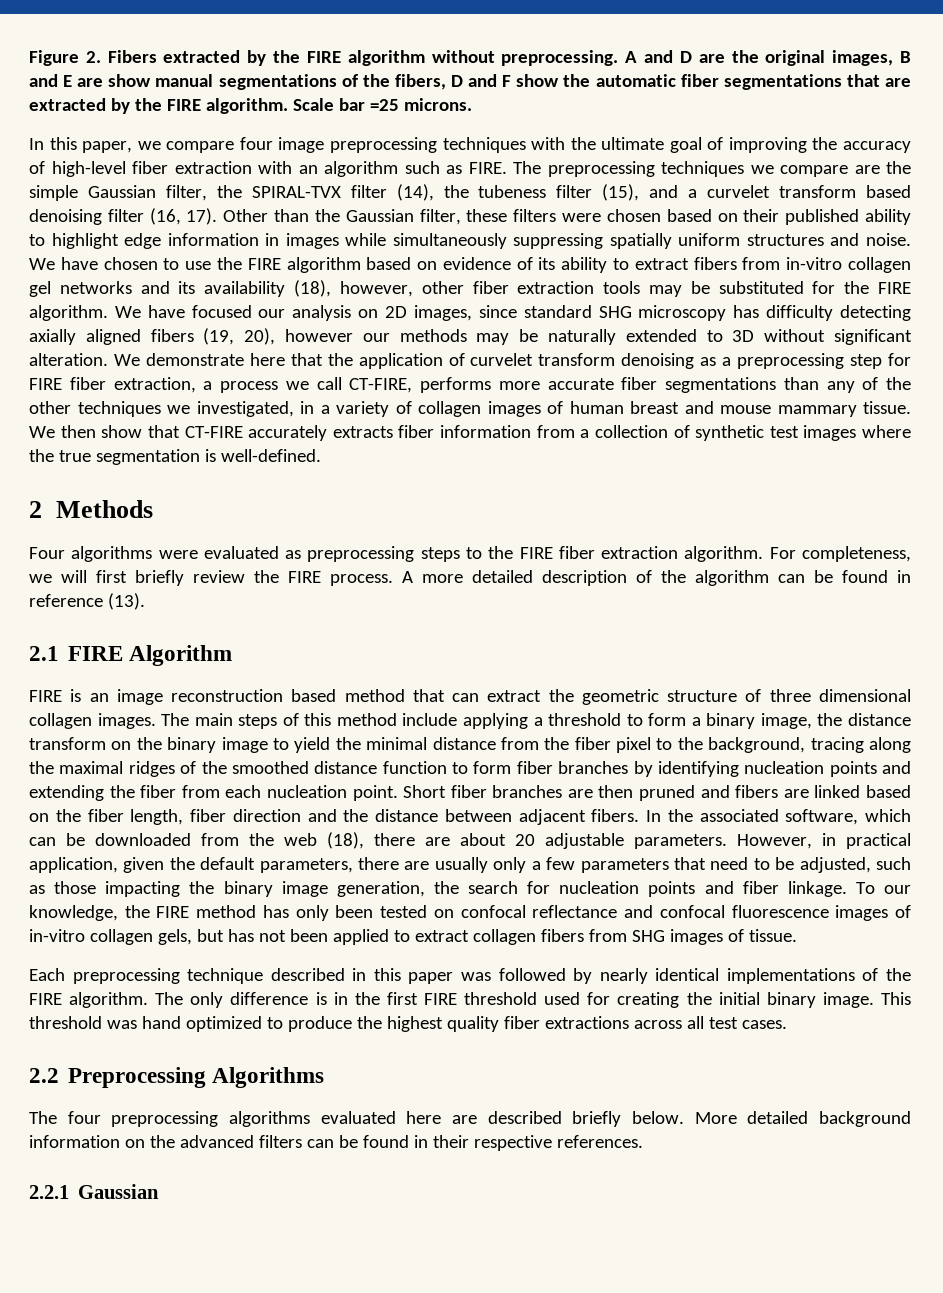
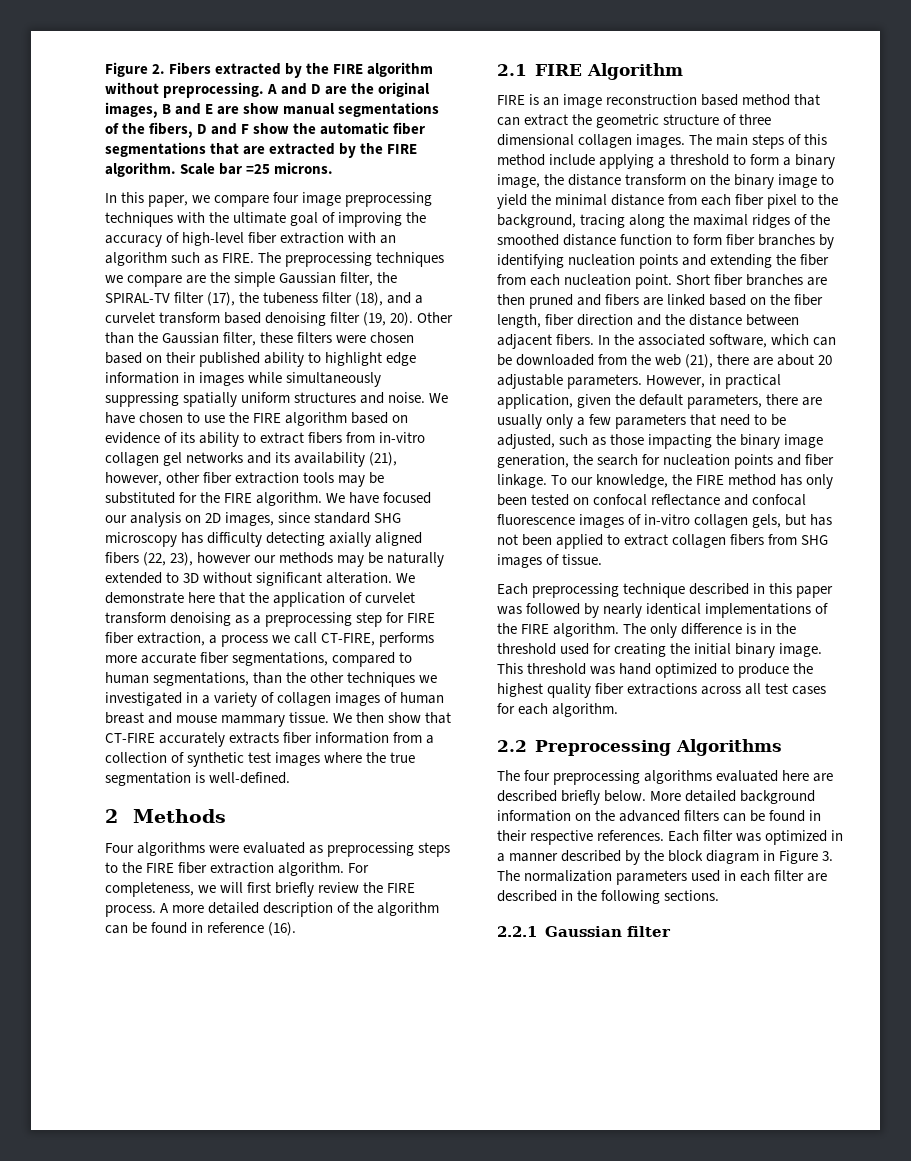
[251,184,434,201] SPIRAL-TVX filter (14), -> [105,292,236,306] SPIRAL-TV filter (17),
[602,184,640,201] (15), -> [355,292,384,306] (18),
[149,208,218,225] (16, 17). -> [363,312,414,326] (19, 20).
[294,280,332,297] (18), -> [369,452,398,466] (21),
[203,328,276,345] (19, 20), -> [143,552,194,566] (22, 23),
[665,377,879,393] segmentations than any of -> [232,652,413,667] [105,672,283,686] segmentations, compared to human segmentations, than
[196,401,294,417] investigated, -> [105,692,182,706] investigated
[107,593,145,610] (13). -> [268,922,297,936] (16).
[544,737,570,750] the -> [701,194,732,206] each
[327,832,364,849] (18), -> [685,354,714,368] (21),
[386,992,457,1005] first FIRE -> (797, 628) none
[741,1020,787,1029] cases. -> [792,686,827,695] [497,703,619,717] cases for each algorithm.
(643, 1141) none -> [668,830,844,845] [497,850,834,865] [497,870,828,885] [497,890,720,904] Each filter was optimized in a manner described by the block diagram in Figure 3. The normalization parameters used in each filter are described in the following sections.
(160, 1191) none -> [626,926,671,937] filter

